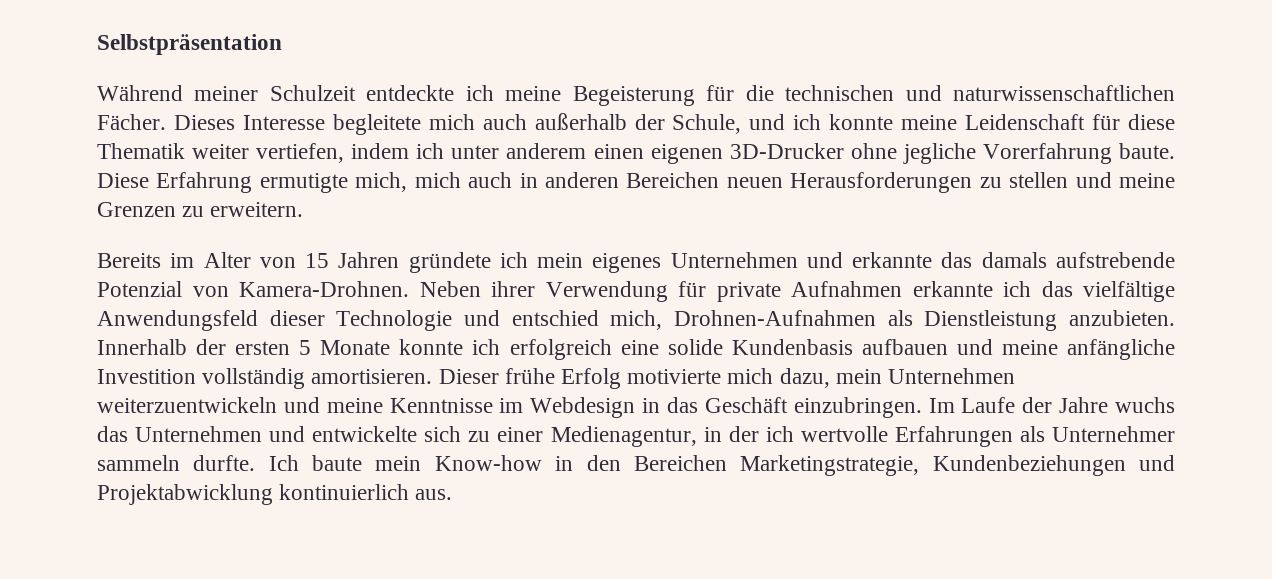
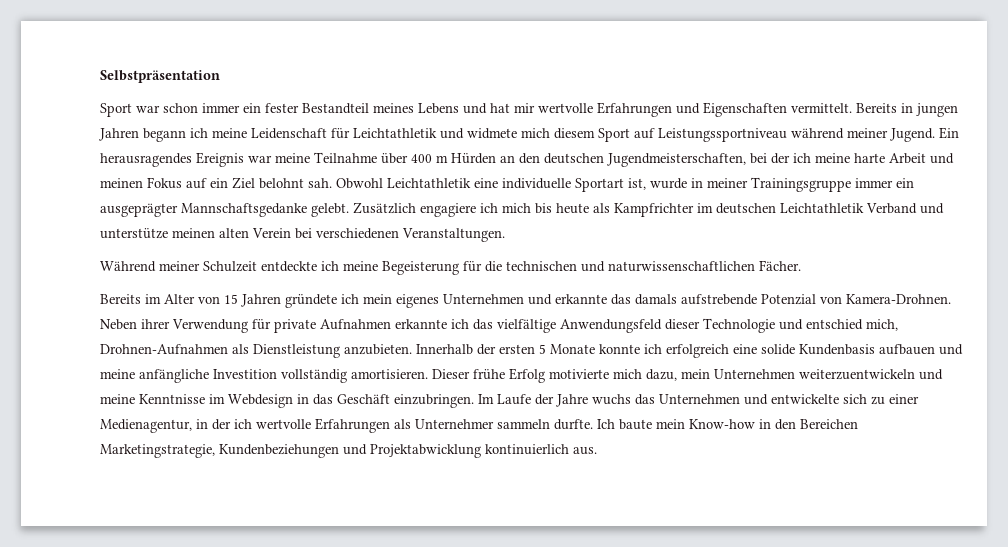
(282, 44) none -> [100,102,958,117] [99,127,959,142] [100,152,954,167] [100,177,914,192] [100,202,944,217] [100,228,505,242] // Sport war schon immer ein fester Bestandteil meines Lebens und hat mir wertvolle Erfahrungen und Eigenschaften vermittelt. Bereits in jungen Jahren begann ich meine Leidenschaft für Leichtathletik und widmete mich diesem Sport auf Leistungssportniveau während meiner Jugend. Ein herausragendes Ereignis war meine Teilnahme über 400 m Hürden an den deutschen Jugendmeisterschaften, bei der ich meine harte Arbeit und meinen Fokus auf ein Ziel belohnt sah. Obwohl Leichtathletik eine individuelle Sportart ist, wurde in meiner Trainingsgruppe immer ein ausgeprägter Mannschaftsgedanke gelebt. Zusätzlich engagiere ich mich bis heute als Kampfrichter im deutschen Leichtathletik Verband und unterstütze meinen alten Verein bei verschiedenen Veranstaltungen.
[173,113,1175,135] [97,143,1176,164] [97,172,1175,193] [97,202,304,217] Dieses Interesse begleitete mich auch außerhalb der Schule, und ich konnte meine Leidenschaft für diese Thematik weiter vertiefen, indem ich unter anderem einen eigenen 3D-Drucker ohne jegliche Vorerfahrung baute. Diese Erfahrung ermutigte mich, mich auch in anderen Bereichen neuen Herausforderungen zu stellen und meine Grenzen zu erweitern. -> (801, 265) none

